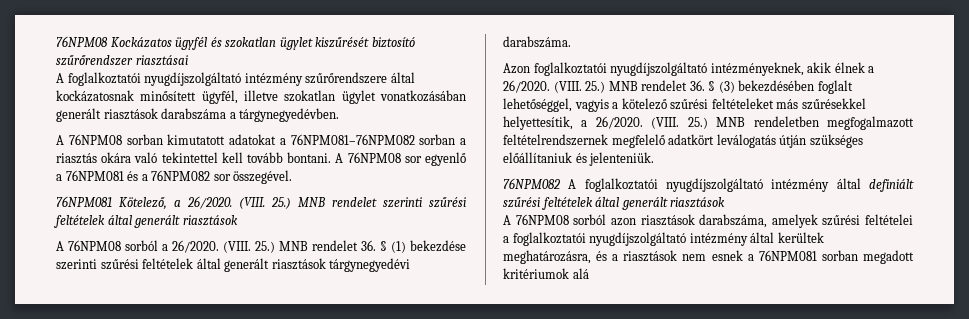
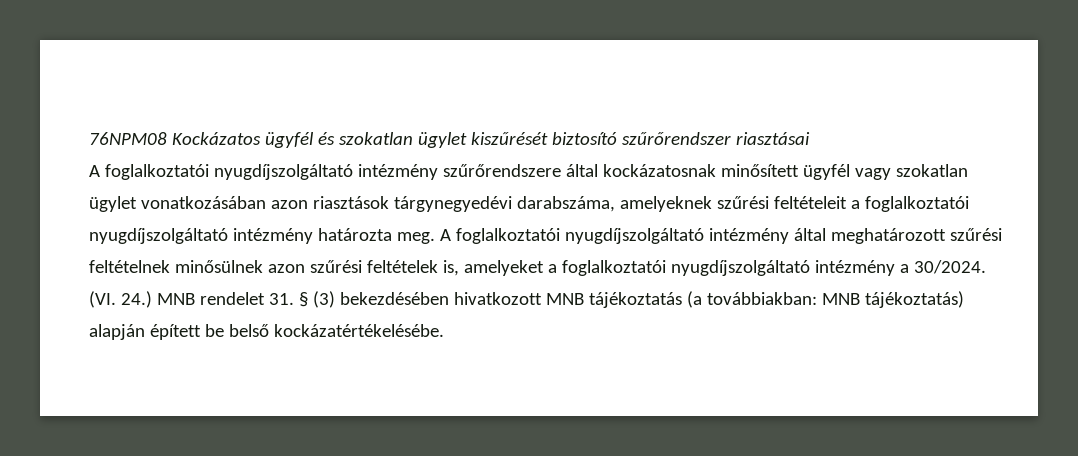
[201,90,278,104] ügyfél, illetve -> [802,164,891,180] ügyfél vagy
[56,108,340,122] [56,134,466,145] [56,152,466,166] [56,170,293,184] [56,196,466,210] [54,215,238,228] [56,240,466,253] [56,258,411,272] [503,36,571,48] [503,62,875,76] [503,80,853,94] [503,98,866,112] [503,116,914,130] [503,134,863,148] [503,152,655,166] [503,178,560,189] generált riasztások darabszáma a tárgynegyedévben. // A 76NPM08 sorban kimutatott adatokat a 76NPM081–76NPM082 sorban a riasztás okára való tekintettel kell tovább bontani. A 76NPM08 sor egyenlő a 76NPM081 és a 76NPM082 sor összegével. // 76NPM081 Kötelező, a 26/2020. (VIII. 25.) MNB rendelet szerinti szűrési feltételek által generált riasztások // A 76NPM08 sorból a 26/2020. (VIII. 25.) MNB rendelet 36. § (1) bekezdése szerinti szűrési feltételek által generált riasztások tárgynegyedévi darabszáma. // Azon foglalkoztatói nyugdíjszolgáltató intézményeknek, akik élnek a 26/2020. (VIII. 25.) MNB rendelet 36. § (3) bekezdésében foglalt lehetőséggel, vagyis a kötelező szűrési feltételeket más szűrésekkel helyettesítik, a 26/2020. (VIII. 25.) MNB rendeletben megfogalmazott feltételrendszernek megfelelő adatkört leválogatás útján szükséges előállítaniuk és jelenteniük. // 76NPM082 -> [270,196,969,212] [89,228,435,244] azon riasztások tárgynegyedévi darabszáma, amelyeknek szűrési feltételeit a foglalkoztatói nyugdíjszolgáltató intézmény határozta meg.
[869,179,914,192] [503,197,726,210] [503,214,913,228] [503,232,824,246] [503,250,914,264] [503,268,589,279] definiált szűrési feltételek által generált riasztások // A 76NPM08 sorból azon riasztások darabszáma, amelyek szűrési feltételei a foglalkoztatói nyugdíjszolgáltató intézmény által kerültek meghatározásra, és a riasztások nem esnek a 76NPM081 sorban megadott kritériumok alá -> [830,228,1002,244] [89,260,986,276] [89,291,964,308] [89,324,444,340] meghatározott szűrési feltételnek minősülnek azon szűrési feltételek is, amelyeket a foglalkoztatói nyugdíjszolgáltató intézmény a 30/2024. (VI. 24.) MNB rendelet 31. § (3) bekezdésében hivatkozott MNB tájékoztatás (a továbbiakban: MNB tájékoztatás) alapján épített be belső kockázatértékelésébe.

